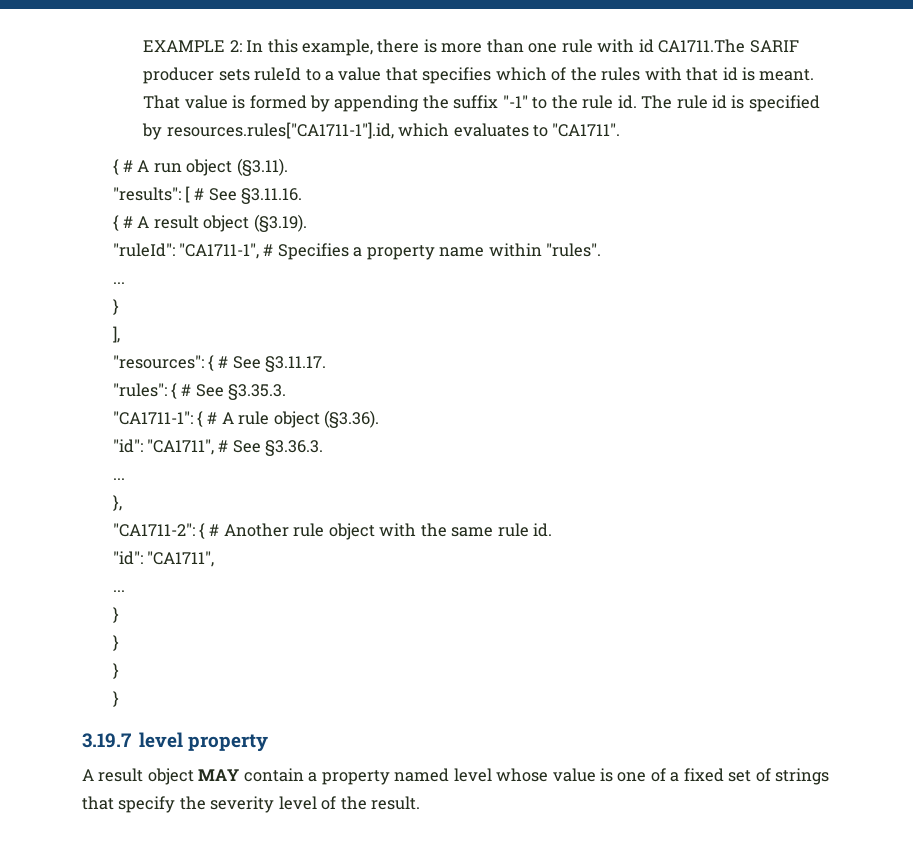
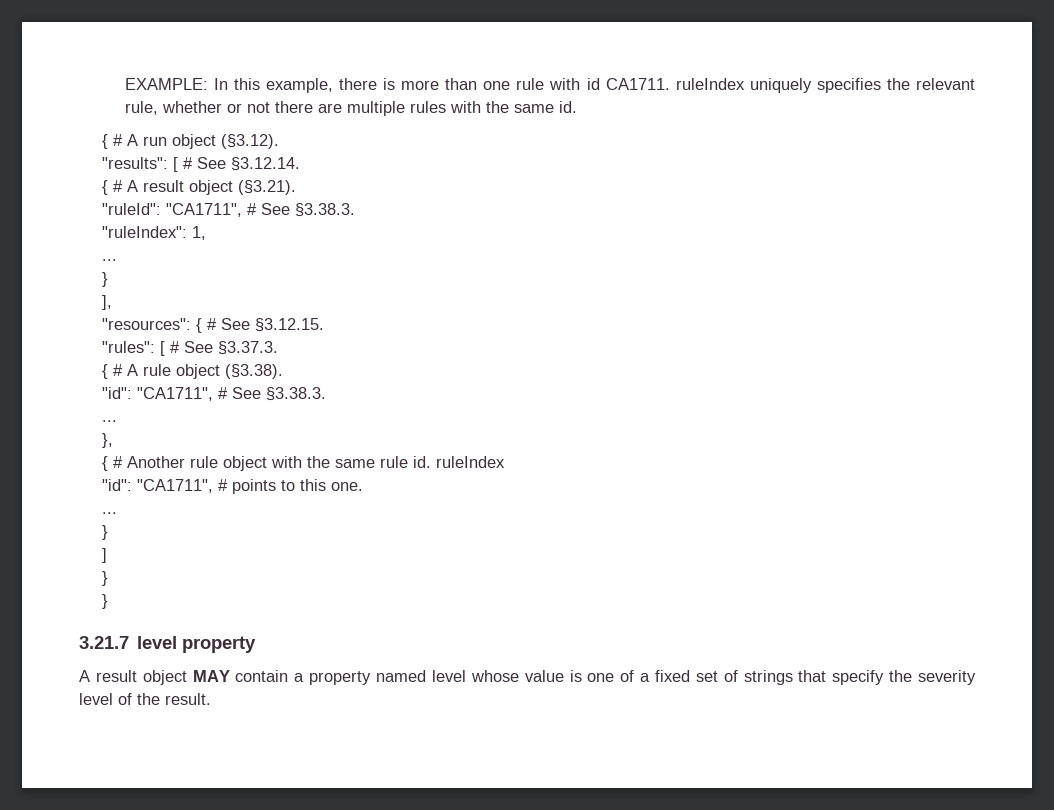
[143,40,242,52] EXAMPLE 2: -> [124,78,208,90] EXAMPLE:
[658,39,799,53] [143,67,815,84] [143,95,820,112] [142,122,621,140] CA1711.The SARIF producer sets ruleId to a value that specifies which of the rules with that id is meant. That value is formed by appending the suffix "-1" to the rule id. The rule id is specified by resources.rules["CA1711-1"].id, which evaluates to "CA1711". -> [605,78,976,93] [124,101,577,116] CA1711. ruleIndex uniquely specifies the relevant rule, whether or not there are multiple rules with the same id.
[236,158,288,176] (§3.11). -> [220,134,279,149] (§3.12).
[241,188,303,204] §3.11.16. -> [230,157,300,171] §3.12.14.
[253,214,307,232] (§3.19). -> [237,180,296,195] (§3.21).
[179,243,602,260] "CA1711-1", # Specifies a property name within "rules". -> [165,203,355,217] [101,226,206,240] "CA1711", # See §3.38.3. // "ruleIndex": 1,
[265,356,327,372] §3.11.17. -> [254,318,324,332] §3.12.15.
[171,383,287,400] [112,411,193,425] { # See §3.35.3. // "CA1711-1": -> [159,341,278,356] [ # See §3.37.3. //
[324,410,380,428] (§3.36). -> [224,364,283,379] (§3.38).
[265,440,324,456] §3.36.3. -> [265,387,326,401] §3.38.3.
[112,523,195,537] "CA1711-2": -> (113, 440) none
[112,551,215,567] [112,590,125,592] [112,607,119,623] [112,635,119,651] [112,663,119,679] [112,691,119,707] [82,733,131,748] // "id": "CA1711", // ... // } // } // } // } // 3.19.7 -> [435,456,505,468] [101,479,363,494] [101,512,117,514] [101,525,108,540] [101,548,107,563] [101,571,108,586] [101,594,108,609] [79,636,129,649] ruleIndex // "id": "CA1711", # points to this one. // ... // } // ] // } // } // 3.21.7

